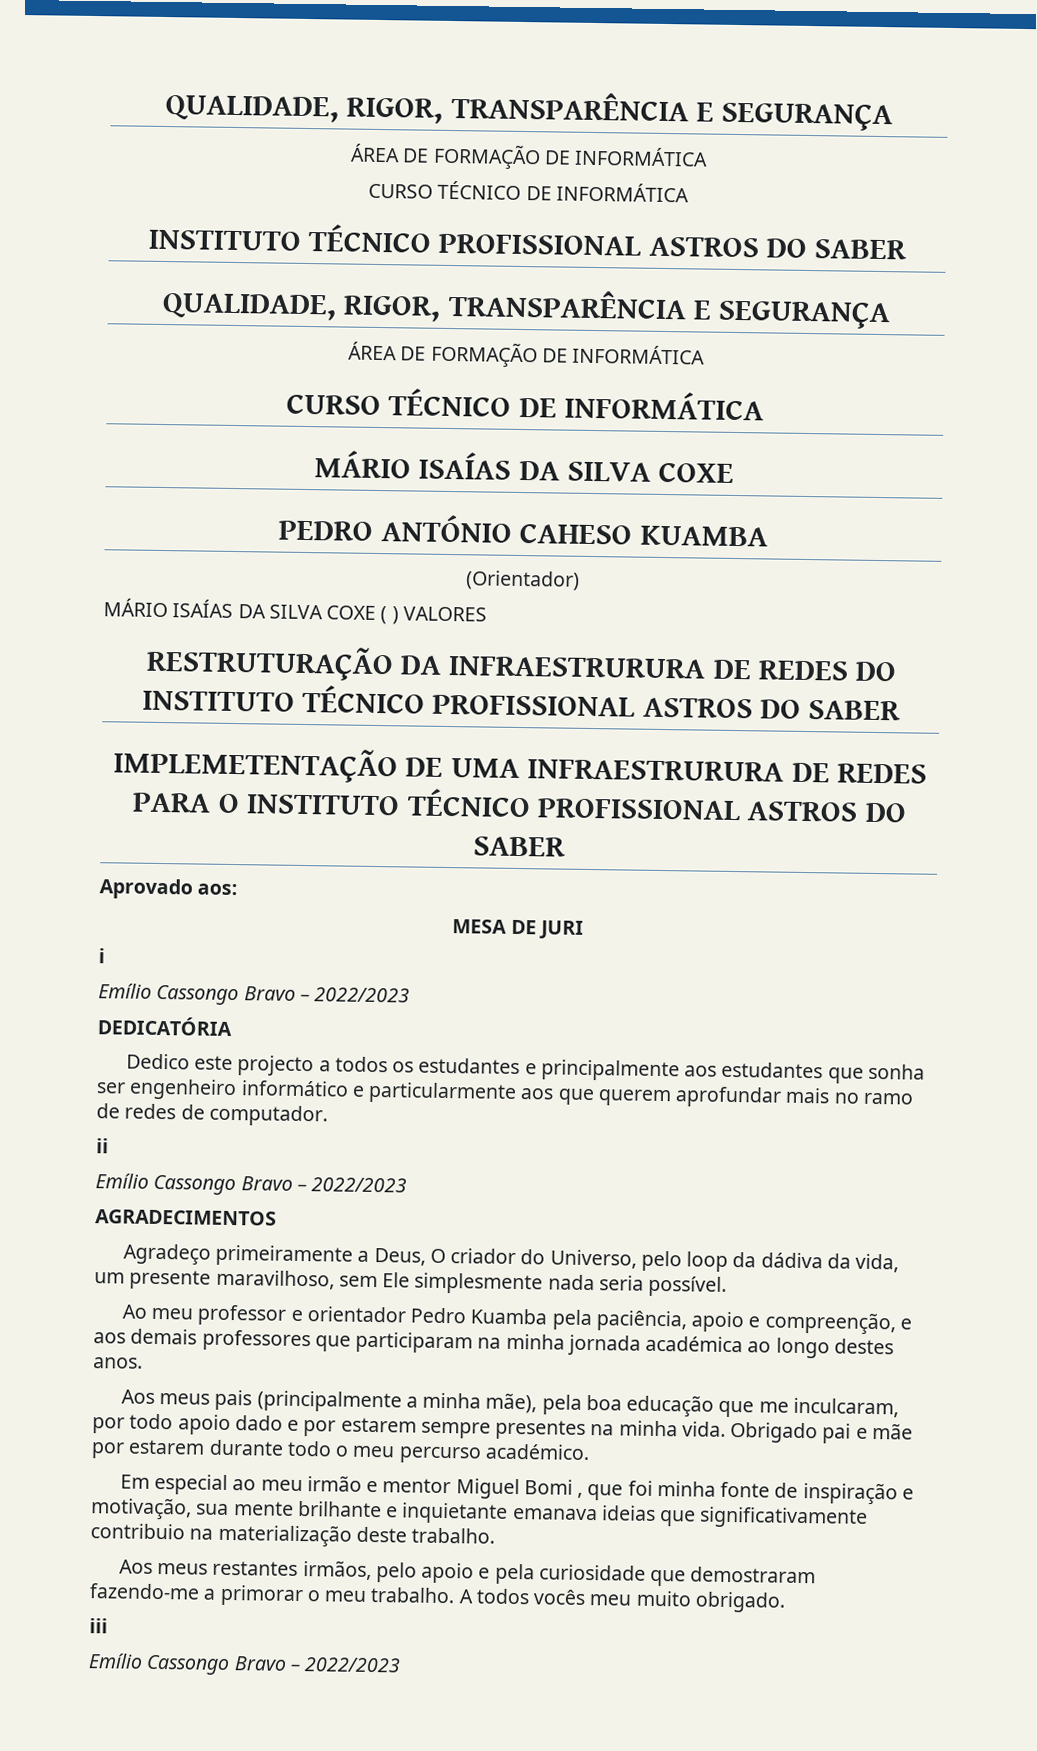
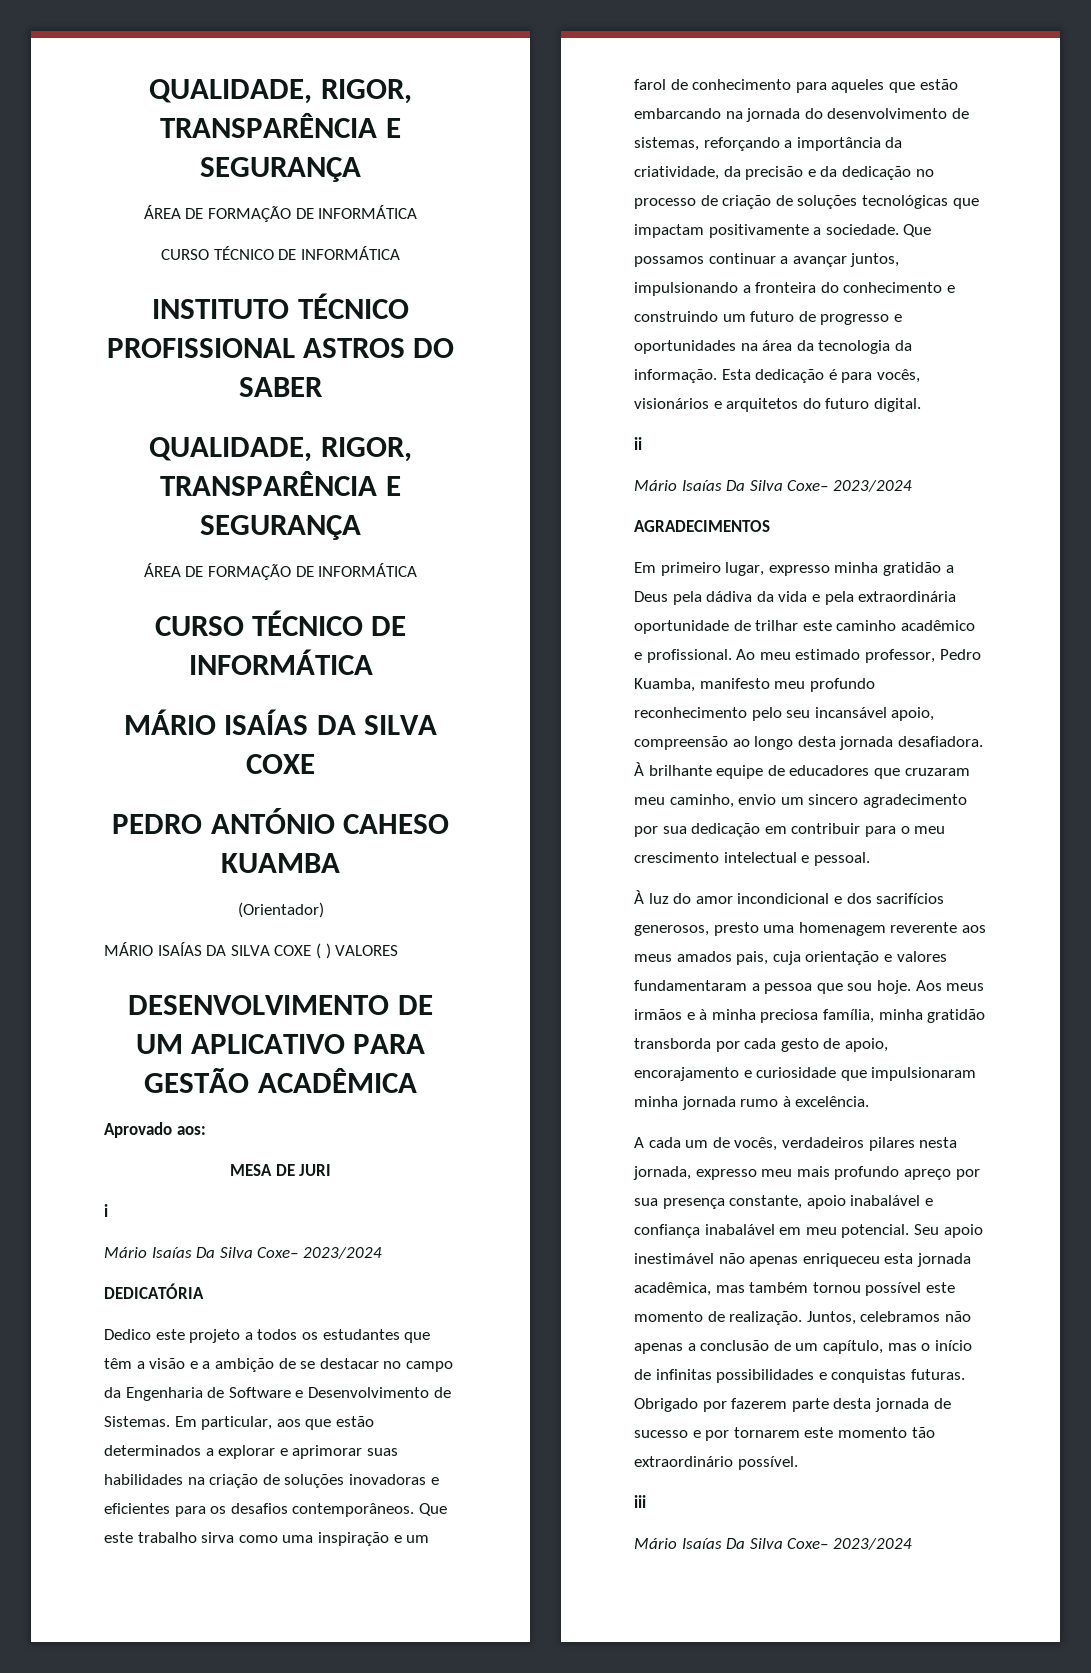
[145,644,898,682] [141,684,902,721] [113,746,927,784] [132,788,907,823] [473,836,566,857] RESTRUTURAÇÃO DA INFRAESTRURURA DE REDES DO INSTITUTO TÉCNICO PROFISSIONAL ASTROS DO SABER // IMPLEMETENTAÇÃO DE UMA INFRAESTRURURA DE REDES PARA O INSTITUTO TÉCNICO PROFISSIONAL ASTROS DO SABER -> [128,995,433,1015] [135,1034,426,1054] [144,1068,417,1093] DESENVOLVIMENTO DE UM APLICATIVO PARA GESTÃO ACADÊMICA
[98,983,411,1006] Emílio Cassongo Bravo – 2022/2023 -> [104,1247,382,1259] Mário Isaías Da Silva Coxe– 2023/2024
[237,1055,315,1077] projecto -> [189,1329,241,1343] projeto
[524,1059,925,1084] [96,1078,913,1108] [96,1103,328,1127] [96,1138,109,1154] [95,1173,408,1196] [95,1209,277,1226] [122,1243,900,1273] [94,1269,728,1297] [121,1304,912,1336] [93,1328,894,1359] [93,1357,143,1369] [120,1389,899,1418] [92,1413,913,1444] [91,1439,590,1464] [119,1473,915,1506] [90,1497,869,1529] [90,1523,496,1548] [118,1559,817,1587] [89,1583,786,1613] [89,1618,108,1634] [88,1653,402,1676] e principalmente aos estudantes que sonha ser engenheiro informático e particularmente aos que querem aprofundar mais no ramo de redes de computador. // ii // Emílio Cassongo Bravo – 2022/2023 // AGRADECIMENTOS // Agradeço primeiramente a Deus, O criador do Universo, pelo loop da dádiva da vida, um presente maravilhoso, sem Ele simplesmente nada seria possível. // Ao meu professor e orientador Pedro Kuamba pela paciência, apoio e compreenção, e aos demais professores que participaram na minha jornada académica ao longo destes anos. // Aos meus pais (principalmente a minha mãe), pela boa educação que me inculcaram, por todo apoio dado e por estarem sempre presentes na minha vida. Obrigado pai e mãe por estarem durante todo o meu percurso académico. // Em especial ao meu irmão e mentor Miguel Bomi , que foi minha fonte de inspiração e motivação, sua mente brilhante e inquietante emanava ideias que significativamente contribuio na materialização deste trabalho. // Aos meus restantes irmãos, pelo apoio e pela curiosidade que demostraram fazendo-me a primorar o meu trabalho. A todos vocês meu muito obrigado. // iii // Emílio Cassongo Bravo – 2022/2023 -> [404,1332,431,1343] [104,1358,453,1372] [104,1387,451,1401] [104,1416,374,1430] [104,1445,398,1459] [104,1474,439,1488] [104,1503,447,1517] [104,1532,430,1546] [634,79,958,93] [634,108,969,122] [634,137,903,151] [634,166,934,180] [634,195,979,209] [634,224,932,238] [634,253,900,267] [634,282,955,296] [634,311,902,325] [634,340,912,354] [634,369,920,383] [634,398,921,412] [634,437,642,450] [634,480,912,492] [634,520,770,532] [634,562,954,576] [634,591,957,605] [634,620,975,634] [634,649,981,663] [634,678,875,692] [634,707,935,721] [634,736,983,750] [634,762,970,779] [634,794,967,808] [634,823,946,837] [634,852,870,866] [634,890,945,904] [634,922,986,936] [634,951,947,965] [634,980,985,994] [634,1009,986,1023] [634,1038,888,1052] [634,1067,977,1081] [634,1096,870,1110] [634,1137,958,1151] [633,1166,980,1180] [634,1195,933,1209] [634,1224,983,1238] [634,1253,971,1267] [634,1282,955,1296] [634,1311,971,1325] [634,1340,972,1354] [634,1369,965,1383] [634,1398,951,1412] [634,1427,935,1441] [634,1456,798,1470] [634,1495,646,1508] [634,1538,912,1550] que têm a visão e a ambição de se destacar no campo da Engenharia de Software e Desenvolvimento de Sistemas. Em particular, aos que estão determinados a explorar e aprimorar suas habilidades na criação de soluções inovadoras e eficientes para os desafios contemporâneos. Que este trabalho sirva como uma inspiração e um farol de conhecimento para aqueles que estão embarcando na jornada do desenvolvimento de sistemas, reforçando a importância da criatividade, da precisão e da dedicação no processo de criação de soluções tecnológicas que impactam positivamente a sociedade. Que possamos continuar a avançar juntos, impulsionando a fronteira do conhecimento e construindo um futuro de progresso e oportunidades na área da tecnologia da informação. Esta dedicação é para vocês, visionários e arquitetos do futuro digital. // ii // Mário Isaías Da Silva Coxe– 2023/2024 // AGRADECIMENTOS // Em primeiro lugar, expresso minha gratidão a Deus pela dádiva da vida e pela extraordinária oportunidade de trilhar este caminho acadêmico e profissional. Ao meu estimado professor, Pedro Kuamba, manifesto meu profundo reconhecimento pelo seu incansável apoio, compreensão ao longo desta jornada desafiadora. À brilhante equipe de educadores que cruzaram meu caminho, envio um sincero agradecimento por sua dedicação em contribuir para o meu crescimento intelectual e pessoal. // À luz do amor incondicional e dos sacrifícios generosos, presto uma homenagem reverente aos meus amados pais, cuja orientação e valores fundamentaram a pessoa que sou hoje. Aos meus irmãos e à minha preciosa família, minha gratidão transborda por cada gesto de apoio, encorajamento e curiosidade que impulsionaram minha jornada rumo à excelência. // A cada um de vocês, verdadeiros pilares nesta jornada, expresso meu mais profundo apreço por sua presença constante, apoio inabalável e confiança inabalável em meu potencial. Seu apoio inestimável não apenas enriqueceu esta jornada acadêmica, mas também tornou possível este momento de realização. Juntos, celebramos não apenas a conclusão de um capítulo, mas o início de infinitas possibilidades e conquistas futuras. Obrigado por fazerem parte desta jornada de sucesso e por tornarem este momento tão extraordinário possível. // iii // Mário Isaías Da Silva Coxe– 2023/2024

